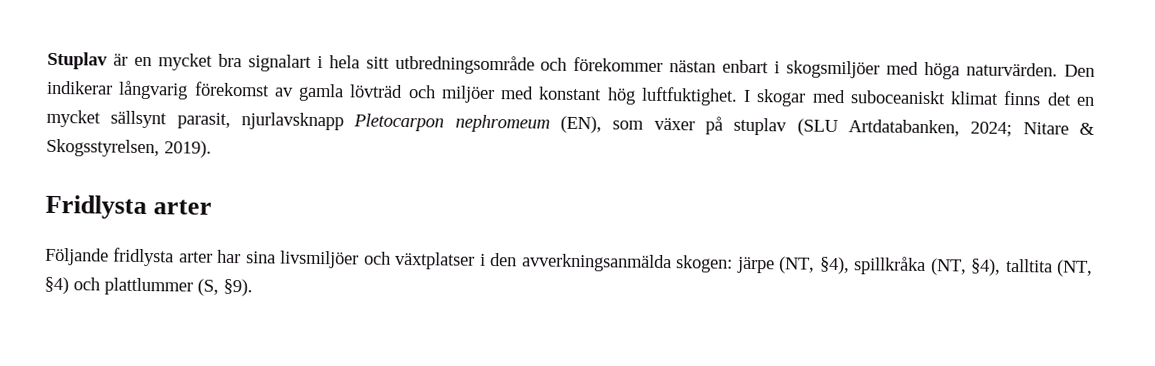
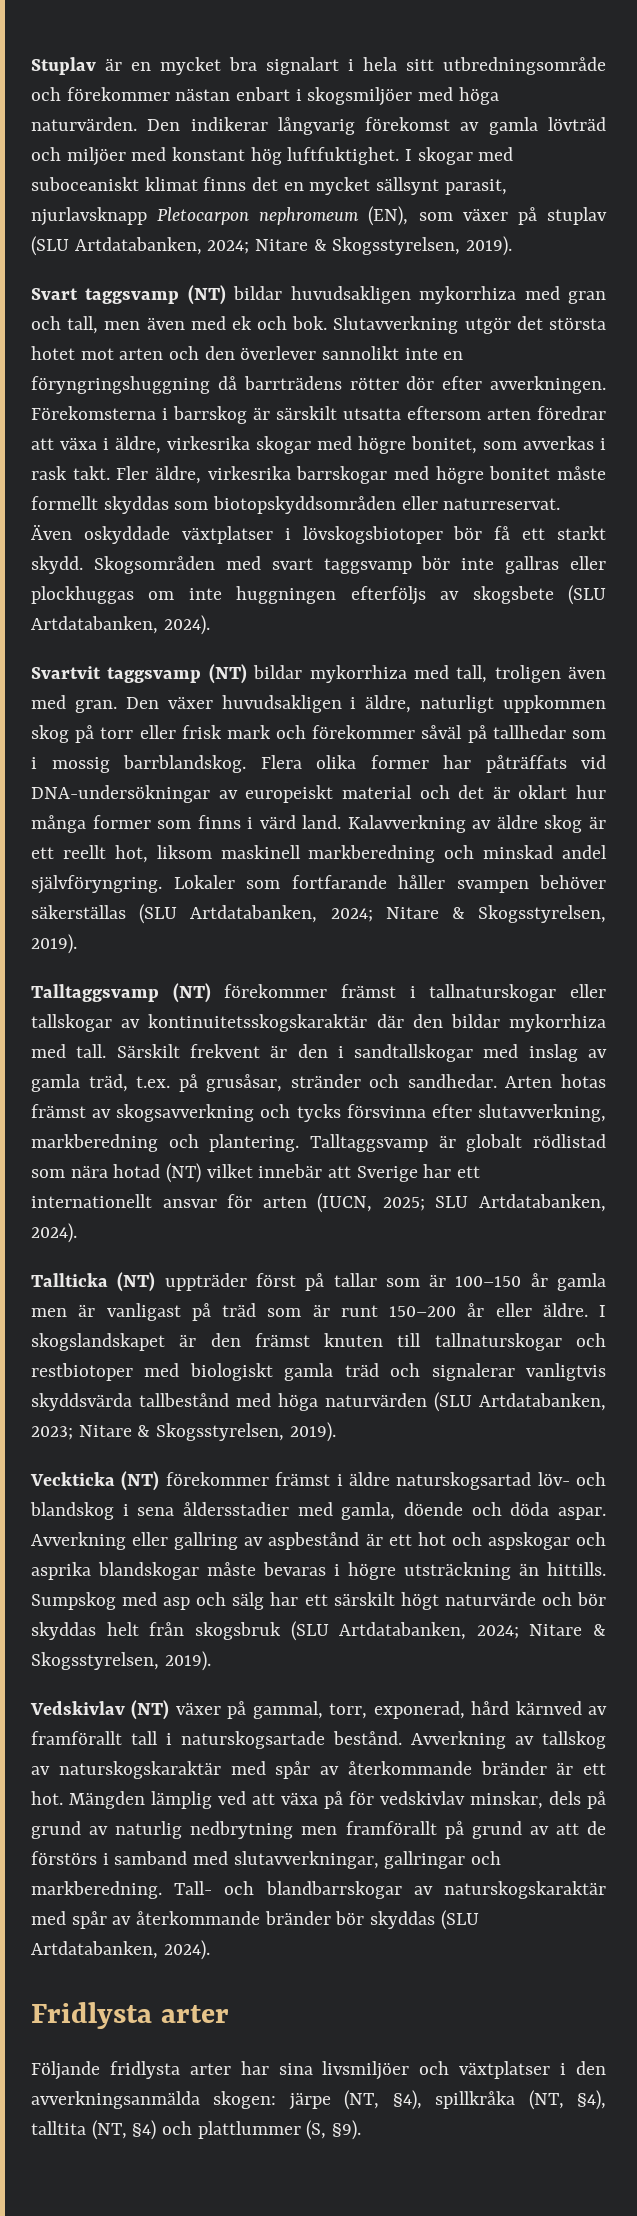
(212, 149) none -> [31,285,606,305] [31,316,606,334] [31,346,464,360] [31,376,606,394] [31,406,606,424] [31,436,606,454] [31,466,606,484] [31,496,561,514] [31,524,606,544] [31,556,606,574] [31,585,606,605] [31,615,210,635] [31,664,606,684] [31,695,606,713] [31,725,606,743] [31,755,606,773] [31,785,606,803] [31,815,606,833] [31,845,607,863] [31,875,606,894] [31,904,607,924] [31,934,77,954] [31,983,606,1003] [31,1014,607,1032] [31,1044,607,1062] [31,1074,606,1092] [31,1104,607,1122] [31,1134,606,1152] [31,1163,481,1183] [31,1193,606,1213] [31,1223,77,1243] [31,1272,606,1292] [31,1303,606,1321] [31,1333,606,1351] [31,1363,606,1381] [31,1392,606,1412] [31,1422,336,1442] [30,1471,606,1491] [30,1502,607,1520] [31,1532,607,1550] [31,1562,606,1580] [31,1592,606,1610] [31,1621,606,1641] [31,1651,211,1671] [30,1700,608,1720] [31,1731,606,1749] [31,1761,606,1779] [31,1791,606,1809] [31,1821,607,1839] [31,1851,502,1869] [31,1881,606,1899] [31,1910,479,1930] [31,1940,210,1960] // Svart taggsvamp (NT) bildar huvudsakligen mykorrhiza med gran och tall, men även med ek och bok. Slutavverkning utgör det största hotet mot arten och den överlever sannolikt inte en föryngringshuggning då barrträdens rötter dör efter avverkningen. Förekomsterna i barrskog är särskilt utsatta eftersom arten föredrar att växa i äldre, virkesrika skogar med högre bonitet, som avverkas i rask takt. Fler äldre, virkesrika barrskogar med högre bonitet måste formellt skyddas som biotopskyddsområden eller naturreservat. Även oskyddade växtplatser i lövskogsbiotoper bör få ett starkt skydd. Skogsområden med svart taggsvamp bör inte gallras eller plockhuggas om inte huggningen efterföljs av skogsbete (SLU Artdatabanken, 2024). // Svartvit taggsvamp (NT) bildar mykorrhiza med tall, troligen även med gran. Den växer huvudsakligen i äldre, naturligt uppkommen skog på torr eller frisk mark och förekommer såväl på tallhedar som i mossig barrblandskog. Flera olika former har påträffats vid DNA-undersökningar av europeiskt material och det är oklart hur många former som finns i värd land. Kalavverkning av äldre skog är ett reellt hot, liksom maskinell markberedning och minskad andel självföryngring. Lokaler som fortfarande håller svampen behöver säkerställas (SLU Artdatabanken, 2024; Nitare & Skogsstyrelsen, 2019). // Talltaggsvamp (NT) förekommer främst i tallnaturskogar eller tallskogar av kontinuitetsskogskaraktär där den bildar mykorrhiza med tall. Särskilt frekvent är den i sandtallskogar med inslag av gamla träd, t.ex. på grusåsar, stränder och sandhedar. Arten hotas främst av skogsavverkning och tycks försvinna efter slutavverkning, markberedning och plantering. Talltaggsvamp är globalt rödlistad som nära hotad (NT) vilket innebär att Sverige har ett internationellt ansvar för arten (IUCN, 2025; SLU Artdatabanken, 2024). // Tallticka (NT) uppträder först på tallar som är 100–150 år gamla men är vanligast på träd som är runt 150–200 år eller äldre. I skogslandskapet är den främst knuten till tallnaturskogar och restbiotoper med biologiskt gamla träd och signalerar vanligtvis skyddsvärda tallbestånd med höga naturvärden (SLU Artdatabanken, 2023; Nitare & Skogsstyrelsen, 2019). // Veckticka (NT) förekommer främst i äldre naturskogsartad löv- och blandskog i sena åldersstadier med gamla, döende och döda aspar. Avverkning eller gallring av aspbestånd är ett hot och aspskogar och asprika blandskogar måste bevaras i högre utsträckning än hittills. Sumpskog med asp och sälg har ett särskilt högt naturvärde och bör skyddas helt från skogsbruk (SLU Artdatabanken, 2024; Nitare & Skogsstyrelsen, 2019). // Vedskivlav (NT) växer på gammal, torr, exponerad, hård kärnved av framförallt tall i naturskogsartade bestånd. Avverkning av tallskog av naturskogskaraktär med spår av återkommande bränder är ett hot. Mängden lämplig ved att växa på för vedskivlav minskar, dels på grund av naturlig nedbrytning men framförallt på grund av att de förstörs i samband med slutavverkningar, gallringar och markberedning. Tall- och blandbarrskogar av naturskogskaraktär med spår av återkommande bränder bör skyddas (SLU Artdatabanken, 2024).

